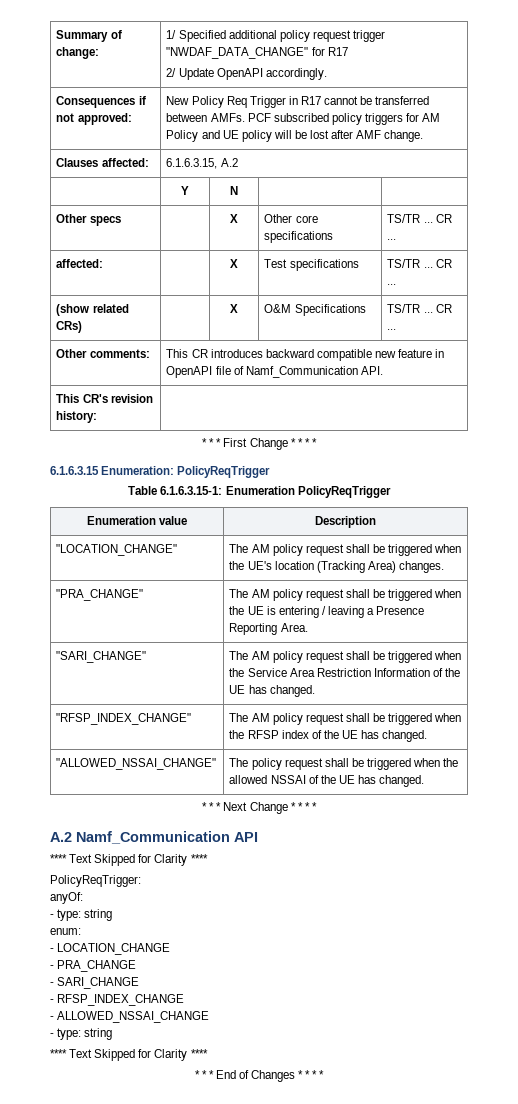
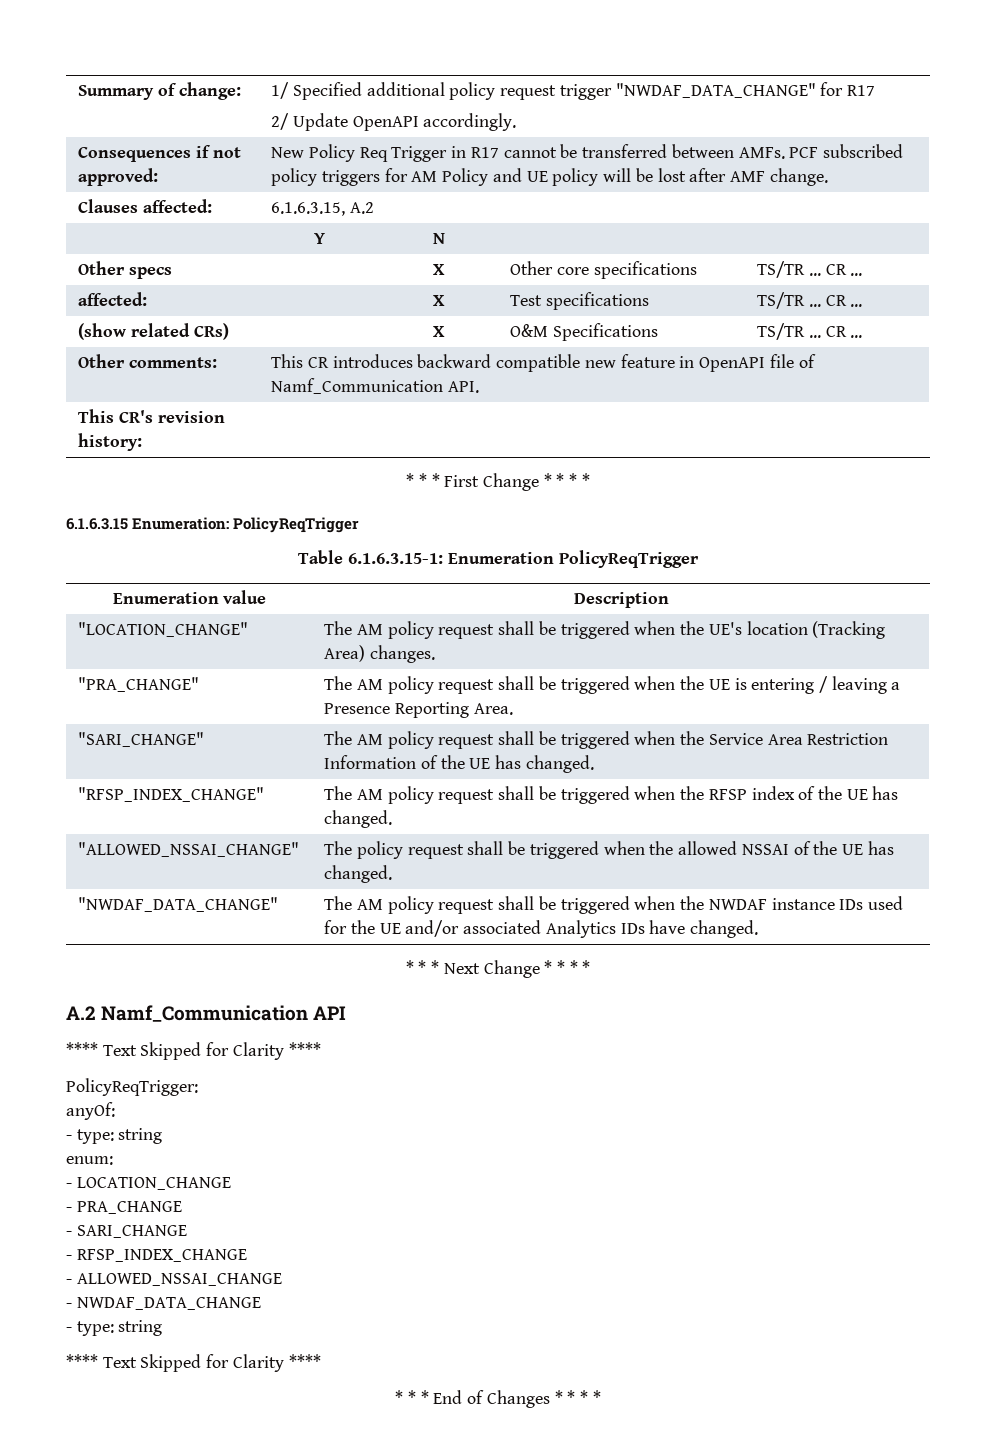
(425, 781) none -> [78,897,279,912] [324,896,903,914] [324,920,759,938] // "NWDAF_DATA_CHANGE" | The AM policy request shall be triggered when the NWDAF instance IDs used for the UE and/or associated Analytics IDs have changed.
(210, 1017) none -> [66,1297,261,1310] // - NWDAF_DATA_CHANGE

